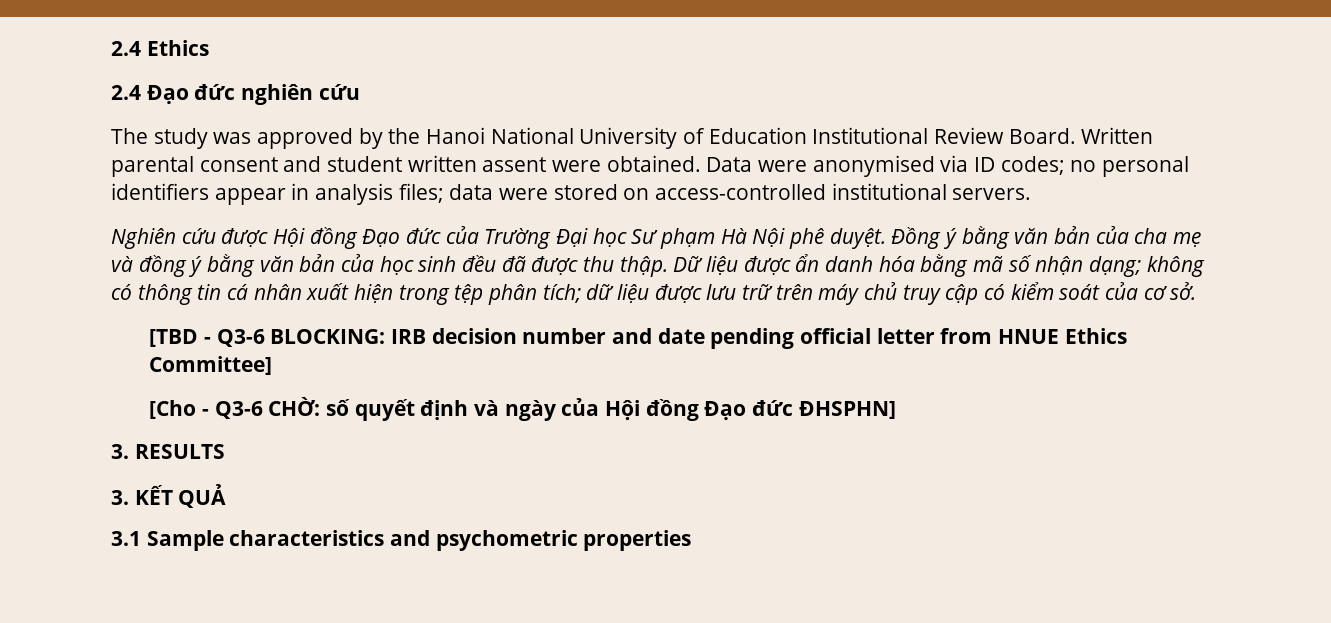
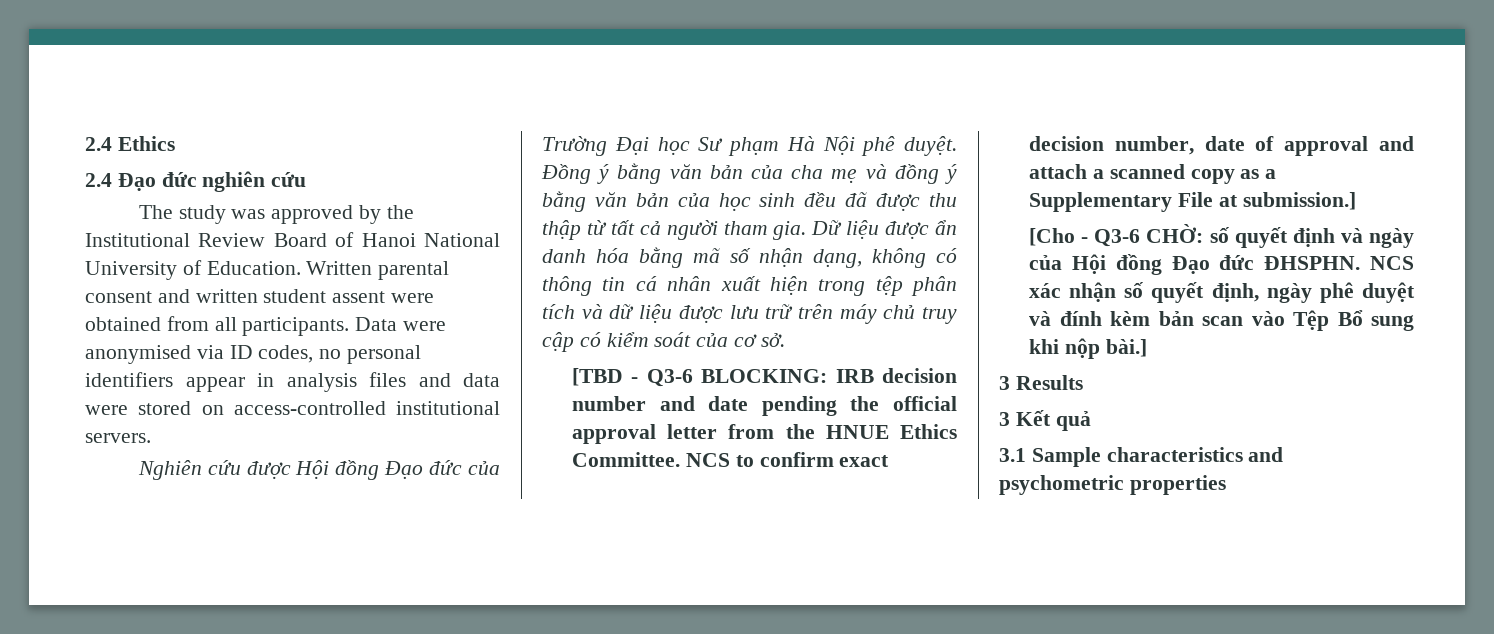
[426,127,1154,149] [111,155,701,177] Hanoi National University of Education Institutional Review Board. Written parental consent and student written assent were obtained. -> [85,232,500,247] [85,260,450,280] [85,289,435,303] [85,316,350,336] Institutional Review Board of Hanoi National University of Education. Written parental consent and written student assent were obtained from all participants.
[1000,156,1065,175] codes; -> [258,345,314,363] codes,
[398,183,444,203] files; -> [369,372,451,387] files and
[619,256,668,277] thập. -> [542,220,807,240] thập từ tất cả người tham gia.
[1089,256,1142,277] dạng; -> [813,249,862,268] dạng,
[542,284,581,303] tích; -> [542,304,603,319] tích và
[800,328,872,344] official -> [850,396,957,411] [572,424,657,444] the official approval
(993, 336) none -> [785,424,815,439] the
[149,356,273,375] Committee] -> [572,452,890,467] [1029,136,1414,156] [1029,164,1277,184] [1029,192,1356,212] Committee. NCS to confirm exact decision number, date of approval and attach a scanned copy as a Supplementary File at submission.]
[798,401,896,419] [111,444,225,459] [111,484,227,508] ĐHSPHN] // 3. RESULTS // 3. KẾT QUẢ -> [1264,256,1414,270] [1029,282,1415,303] [1029,310,1414,331] [1029,338,1147,359] [999,375,1083,390] [999,410,1091,431] ĐHSPHN. NCS xác nhận số quyết định, ngày phê duyệt và đính kèm bản scan vào Tệp Bổ sung khi nộp bài.] // 3 Results // 3 Kết quả

